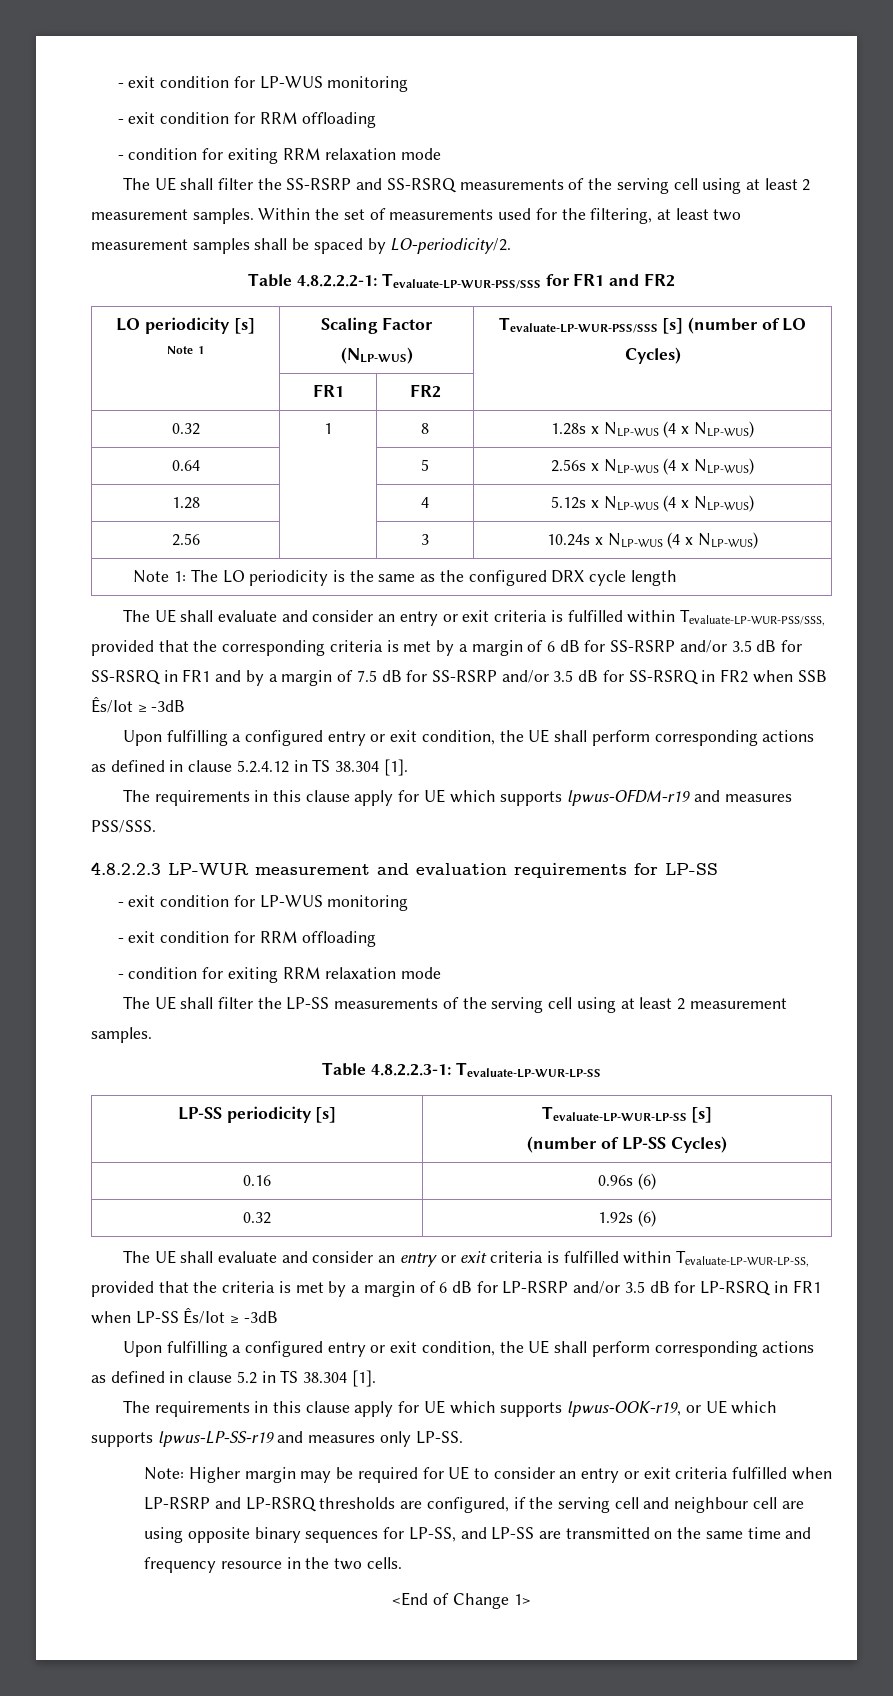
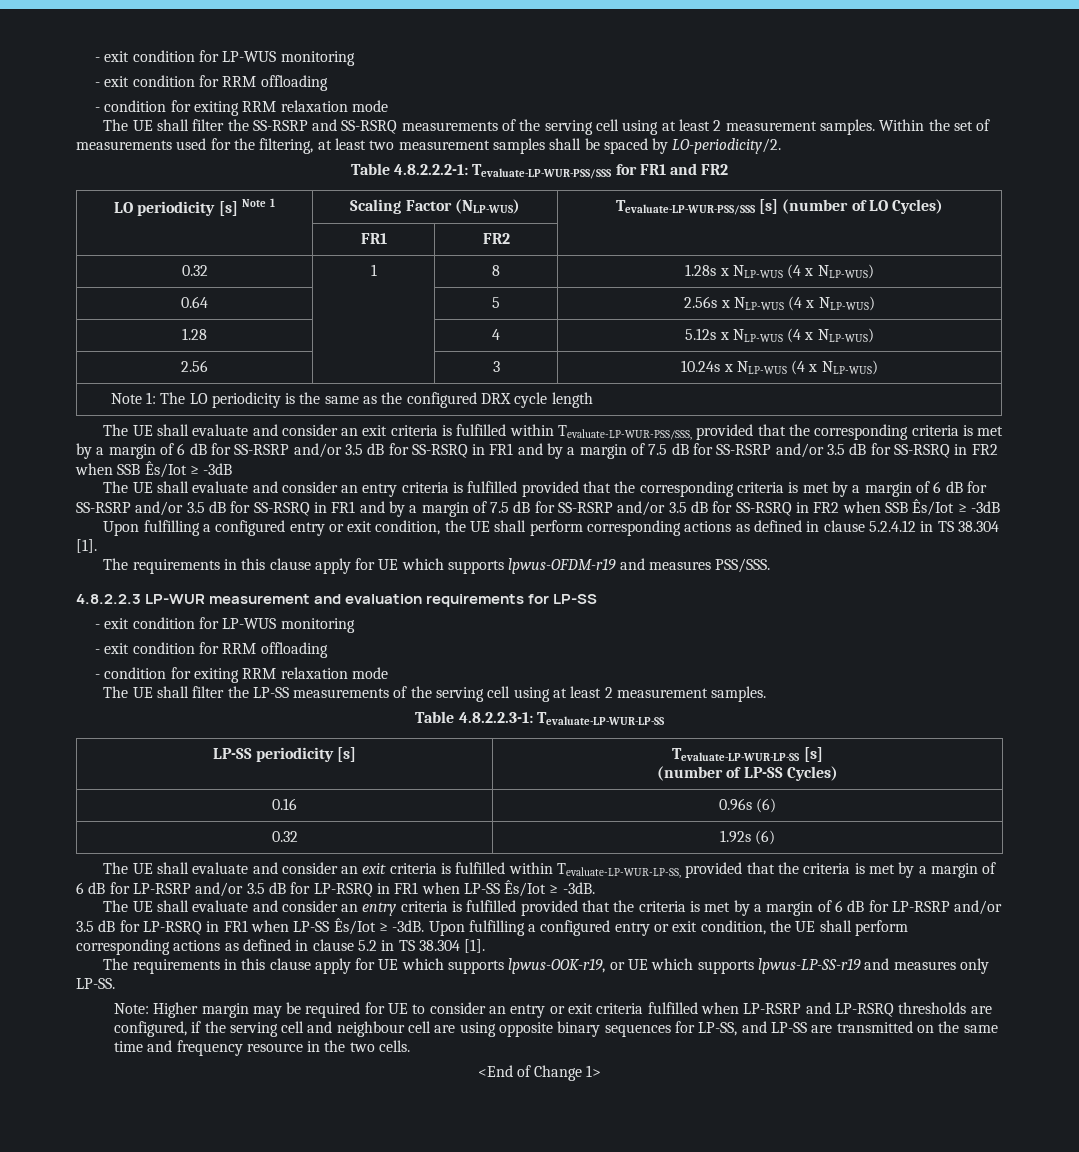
[399,611,458,626] entry or -> (359, 432) none
(186, 706) none -> [103,481,987,497] [76,499,1000,517] // The UE shall evaluate and consider an entry criteria is fulfilled provided that the corresponding criteria is met by a margin of 6 dB for SS-RSRP and/or 3.5 dB for SS-RSRQ in FR1 and by a margin of 7.5 dB for SS-RSRP and/or 3.5 dB for SS-RSRQ in FR2 when SSB Ês/Iot ≥ -3dB
[399,1253,456,1267] entry or -> (359, 870) none
[243,1311,278,1323] -3dB // -> [562,882,595,894] [103,900,1003,916] [76,918,425,935] -3dB. // The UE shall evaluate and consider an entry criteria is fulfilled provided that the criteria is met by a margin of 6 dB for LP-RSRP and/or 3.5 dB for LP-RSRQ in FR1 when LP-SS Ês/Iot ≥ -3dB.

